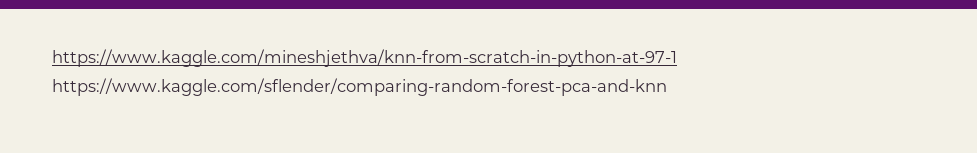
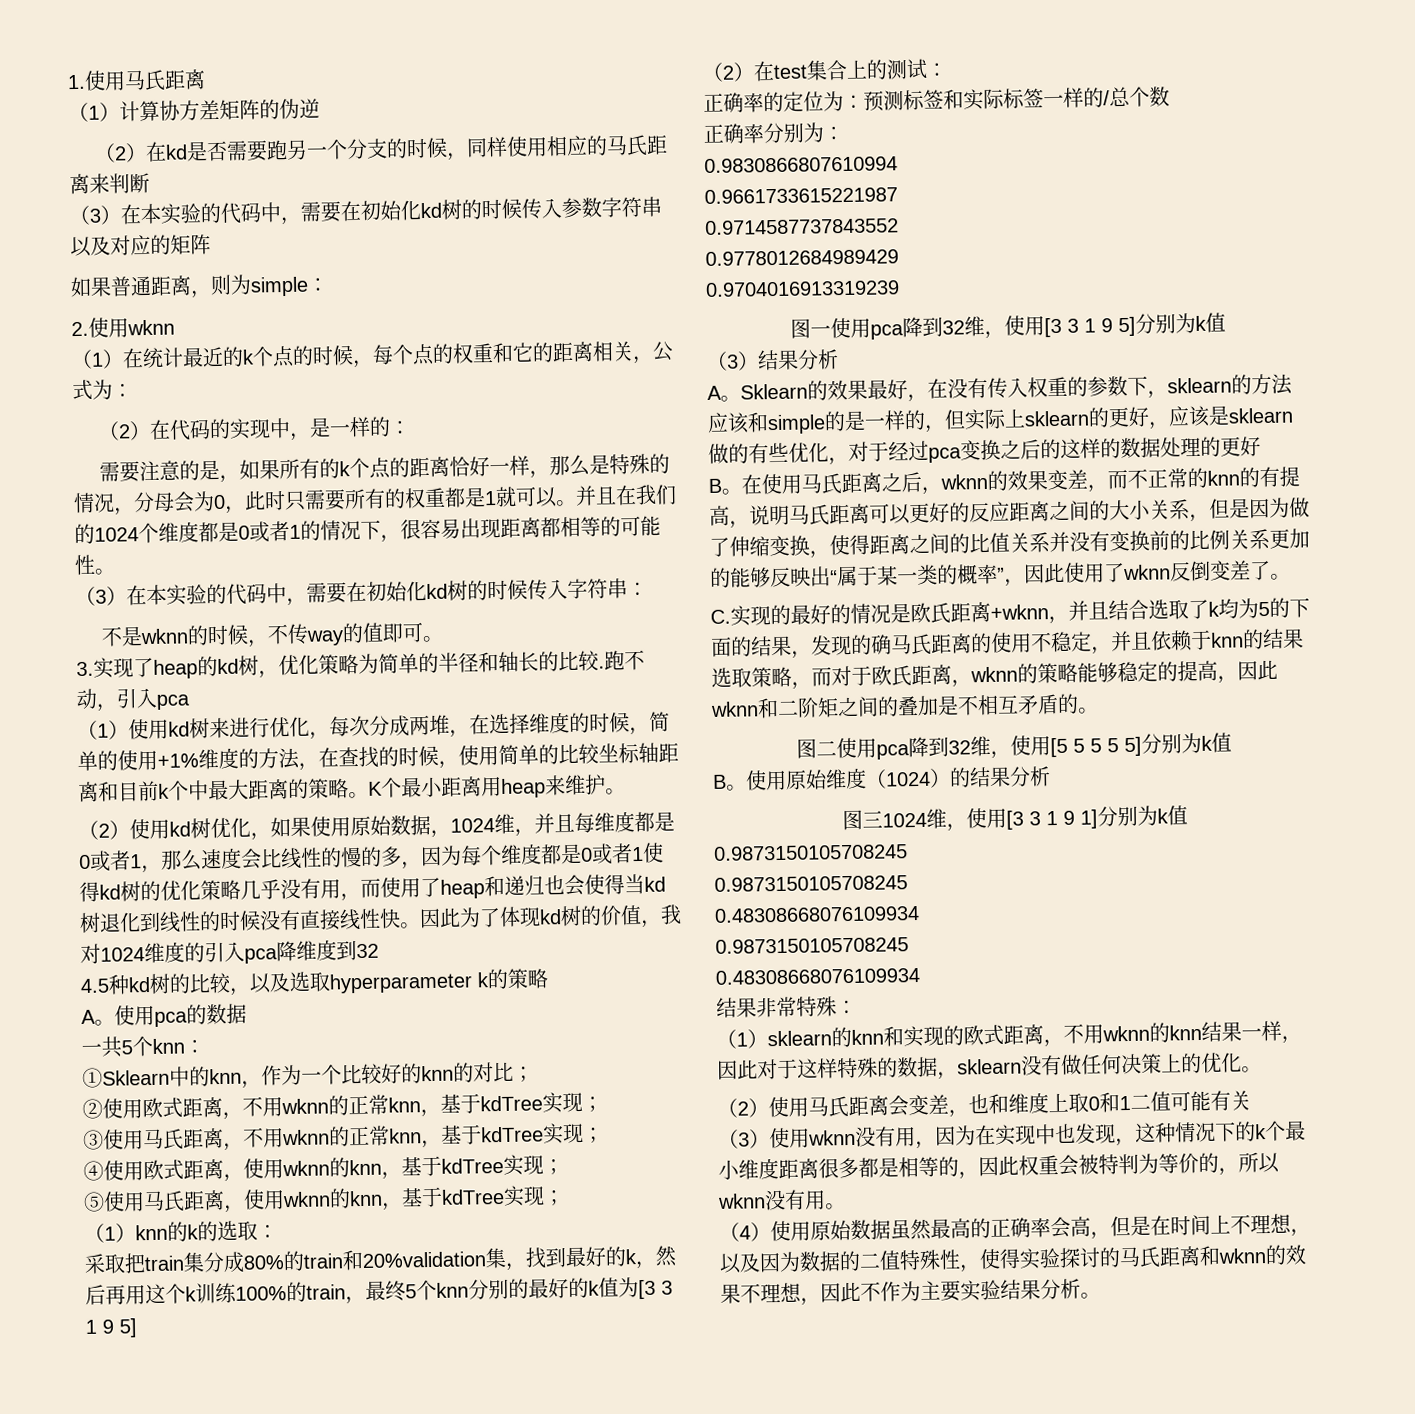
[52,49,677,67] [52,78,667,96] https://www.kaggle.com/mineshjethva/knn-from-scratch-in-python-at-97-1 // https://www.kaggle.com/sflender/comparing-random-forest-pca-and-knn -> [67,69,206,91] [68,98,320,123] [94,134,669,163] [69,172,150,195] [69,196,662,226] [70,234,211,258] [70,274,329,299] [71,317,175,338] [71,341,674,370] [72,379,133,401] [98,416,412,441] [99,453,671,483] [73,484,677,516] [74,515,661,545] [74,554,116,576] [75,578,648,607] [101,622,445,648] [76,649,645,679] [76,687,190,712] [77,711,670,741] [77,742,679,772] [78,774,626,803] [78,811,675,841] [79,842,664,874] [79,873,666,903] [79,904,682,934] [80,939,379,964] [80,968,549,996] [81,1003,247,1027] [81,1035,205,1058] [82,1061,534,1089] [82,1092,603,1120] [82,1123,604,1151] [83,1154,564,1182] [83,1185,565,1213] [84,1220,278,1243] [84,1245,678,1274] [85,1277,673,1305] [85,1318,137,1338] [702,58,948,82] [703,86,1170,113] [703,122,844,144] [704,156,898,173] [704,187,898,204] [705,218,899,235] [705,249,899,266] [705,280,900,297] [790,312,1226,340] [706,349,839,371] [707,373,1293,403] [707,405,1293,435] [708,436,1261,466] [708,466,1300,495] [709,497,1310,529] [709,528,1310,559] [710,560,1291,588] [710,597,1310,627] [710,628,1304,659] [711,659,1278,690] [710,693,1099,719] [796,732,1232,760] [712,766,1051,791] [842,805,1188,832] [714,844,908,861] [714,875,908,892] [714,905,920,923] [715,937,909,954] [715,967,920,985] [716,996,857,1018] [716,1020,1302,1049] [717,1052,1262,1080] [717,1090,1251,1118] [718,1120,1306,1150] [718,1152,1280,1180] [717,1189,846,1211] [719,1213,1311,1242] [719,1244,1307,1274] [720,1278,1101,1306] 1.使用马氏距离 // （1）计算协方差矩阵的伪逆 // （2）在kd是否需要跑另一个分支的时候，同样使用相应的马氏距离来判断 // （3）在本实验的代码中，需要在初始化kd树的时候传入参数字符串以及对应的矩阵 // 如果普通距离，则为simple： // 2.使用wknn // （1）在统计最近的k个点的时候，每个点的权重和它的距离相关，公式为： // （2）在代码的实现中，是一样的： // 需要注意的是，如果所有的k个点的距离恰好一样，那么是特殊的情况，分母会为0，此时只需要所有的权重都是1就可以。并且在我们的1024个维度都是0或者1的情况下，很容易出现距离都相等的可能性。 // （3）在本实验的代码中，需要在初始化kd树的时候传入字符串： // 不是wknn的时候，不传way的值即可。 // 3.实现了heap的kd树，优化策略为简单的半径和轴长的比较.跑不动，引入pca // （1）使用kd树来进行优化，每次分成两堆，在选择维度的时候，简单的使用+1%维度的方法，在查找的时候，使用简单的比较坐标轴距离和目前k个中最大距离的策略。K个最小距离用heap来维护。 // （2）使用kd树优化，如果使用原始数据，1024维，并且每维度都是0或者1，那么速度会比线性的慢的多，因为每个维度都是0或者1使得kd树的优化策略几乎没有用，而使用了heap和递归也会使得当kd树退化到线性的时候没有直接线性快。因此为了体现kd树的价值，我对1024维度的引入pca降维度到32 // 4.5种kd树的比较，以及选取hyperparameter k的策略 // A。使用pca的数据 // 一共5个knn： // ①Sklearn中的knn，作为一个比较好的knn的对比； // ②使用欧式距离，不用wknn的正常knn，基于kdTree实现； // ③使用马氏距离，不用wknn的正常knn，基于kdTree实现； // ④使用欧式距离，使用wknn的knn，基于kdTree实现； // ⑤使用马氏距离，使用wknn的knn，基于kdTree实现； // （1）knn的k的选取： // 采取把train集分成80%的train和20%validation集，找到最好的k，然后再用这个k训练100%的train，最终5个knn分别的最好的k值为[3 3 1 9 5] // （2）在test集合上的测试： // 正确率的定位为：预测标签和实际标签一样的/总个数 // 正确率分别为： // 0.9830866807610994 // 0.9661733615221987 // 0.9714587737843552 // 0.9778012684989429 // 0.9704016913319239 // 图一使用pca降到32维，使用[3 3 1 9 5]分别为k值 // （3）结果分析 // A。Sklearn的效果最好，在没有传入权重的参数下，sklearn的方法应该和simple的是一样的，但实际上sklearn的更好，应该是sklearn做的有些优化，对于经过pca变换之后的这样的数据处理的更好 // B。在使用马氏距离之后，wknn的效果变差，而不正常的knn的有提高，说明马氏距离可以更好的反应距离之间的大小关系，但是因为做了伸缩变换，使得距离之间的比值关系并没有变换前的比例关系更加的能够反映出“属于某一类的概率”，因此使用了wknn反倒变差了。 // C.实现的最好的情况是欧氏距离+wknn，并且结合选取了k均为5的下面的结果，发现的确马氏距离的使用不稳定，并且依赖于knn的结果选取策略，而对于欧氏距离，wknn的策略能够稳定的提高，因此wknn和二阶矩之间的叠加是不相互矛盾的。 // 图二使用pca降到32维，使用[5 5 5 5 5]分别为k值 // B。使用原始维度（1024）的结果分析 // 图三1024维，使用[3 3 1 9 1]分别为k值 // 0.9873150105708245 // 0.9873150105708245 // 0.48308668076109934 // 0.9873150105708245 // 0.48308668076109934 // 结果非常特殊： // （1）sklearn的knn和实现的欧式距离，不用wknn的knn结果一样，因此对于这样特殊的数据，sklearn没有做任何决策上的优化。 // （2）使用马氏距离会变差，也和维度上取0和1二值可能有关 // （3）使用wknn没有用，因为在实现中也发现，这种情况下的k个最小维度距离很多都是相等的，因此权重会被特判为等价的，所以wknn没有用。 // （4）使用原始数据虽然最高的正确率会高，但是在时间上不理想，以及因为数据的二值特殊性，使得实验探讨的马氏距离和wknn的效果不理想，因此不作为主要实验结果分析。

